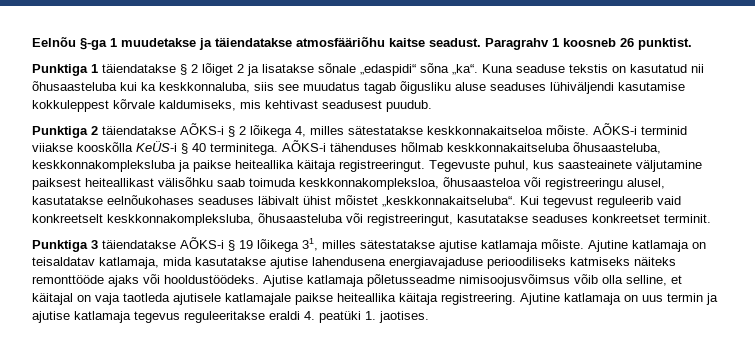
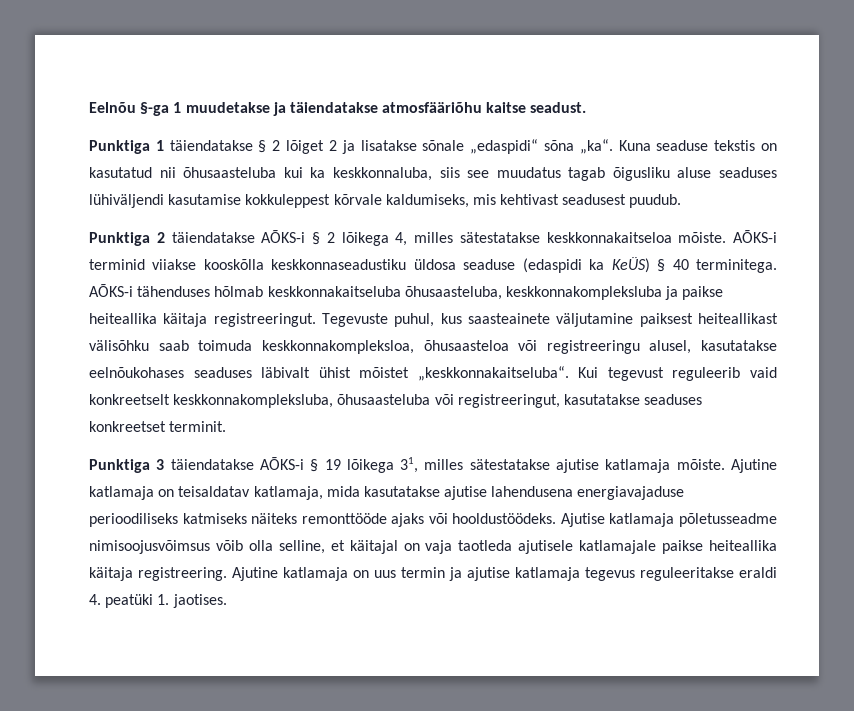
[485,38,692,50] Paragrahv 1 koosneb 26 punktist. -> (587, 107) none
[136,141,177,152] KeÜS-i -> [271,257,650,273] keskkonnaseadustiku üldosa seaduse (edaspidi ka KeÜS)

